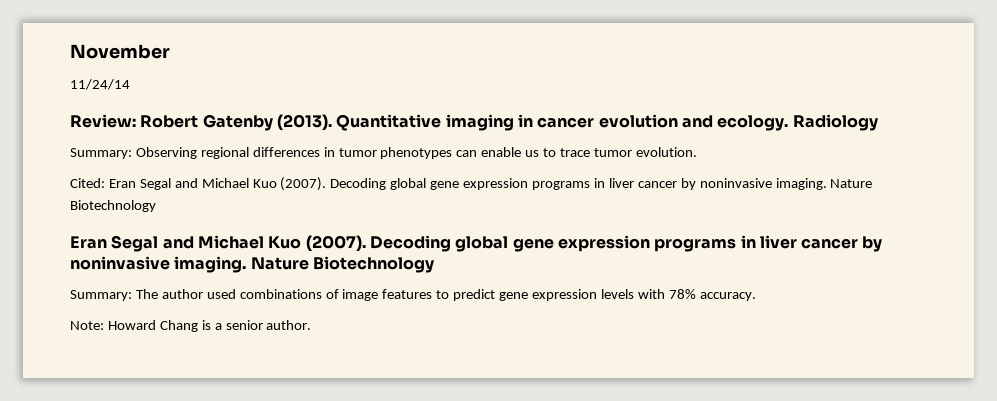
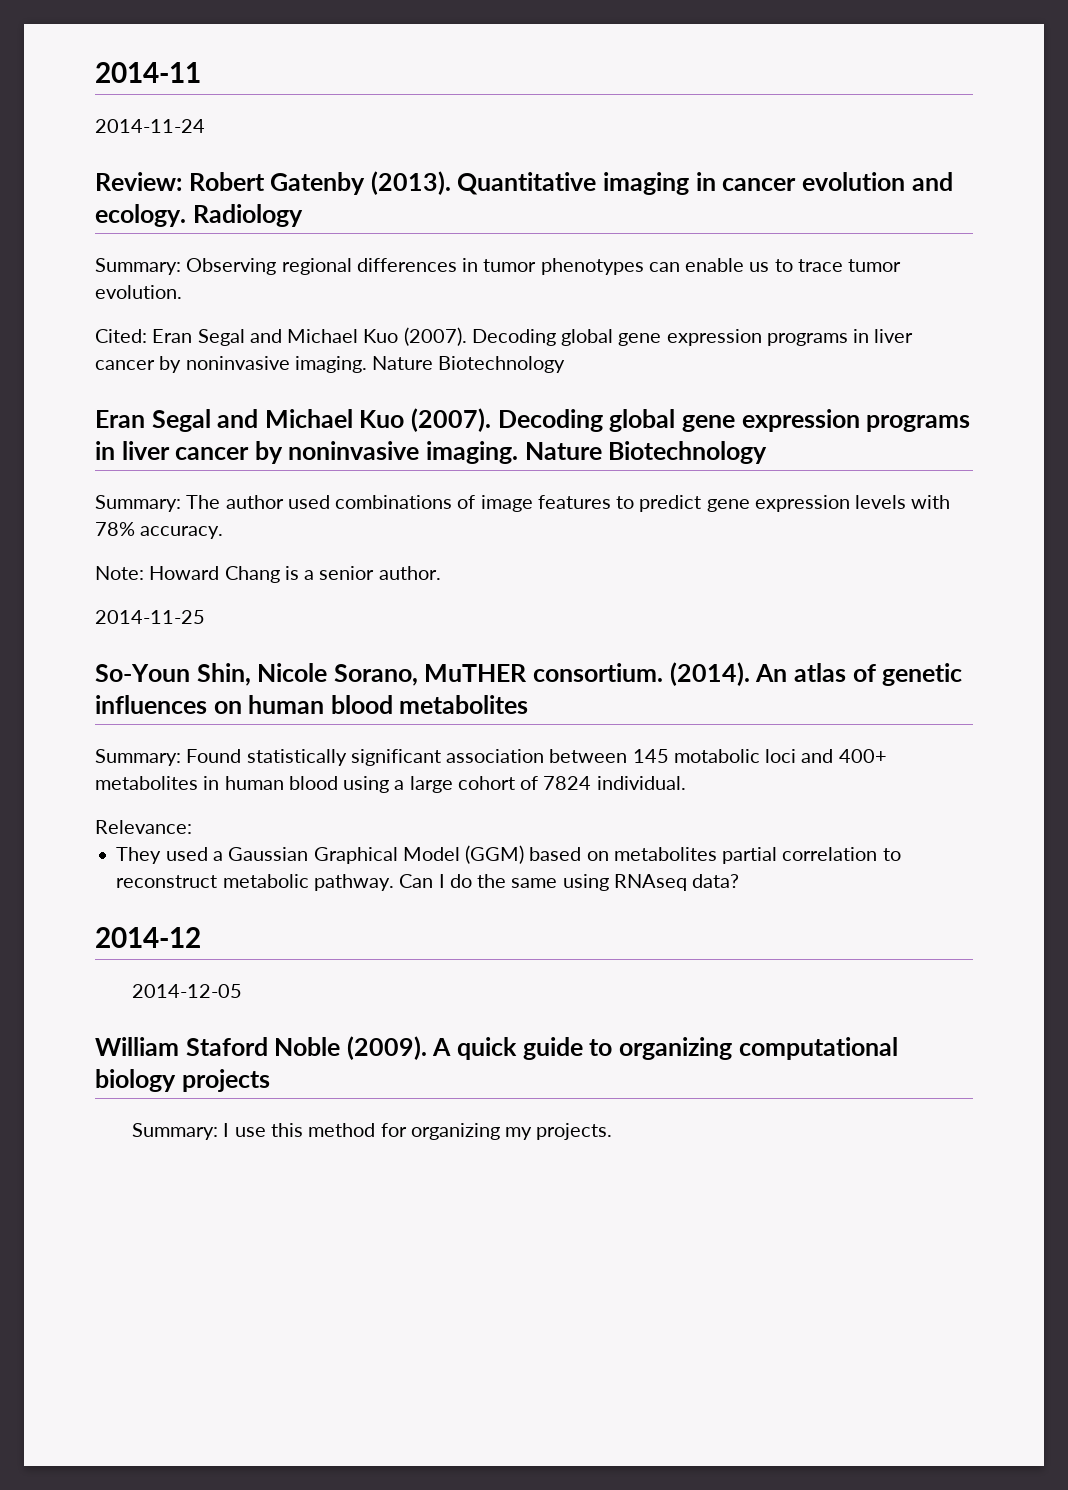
[70,44,170,59] [70,79,130,90] November // 11/24/14 -> [95,62,201,83] [95,119,205,133] 2014-11 // 2014-11-24
(312, 325) none -> [95,610,205,624] [95,662,963,686] [95,695,529,714] [95,749,887,766] [95,776,686,793] [95,820,192,834] [116,845,901,864] [116,874,740,891] [95,927,201,948] [132,984,243,998] [95,1036,898,1060] [95,1069,270,1092] [132,1123,613,1140] // 2014-11-25 // So-Youn Shin, Nicole Sorano, MuTHER consortium. (2014). An atlas of genetic influences on human blood metabolites // Summary: Found statistically significant association between 145 motabolic loci and 400+ metabolites in human blood using a large cohort of 7824 individual. // Relevance: // They used a Gaussian Graphical Model (GGM) based on metabolites partial correlation to reconstruct metabolic pathway. Can I do the same using RNAseq data? // 2014-12 // 2014-12-05 // William Staford Noble (2009). A quick guide to organizing computational biology projects // Summary: I use this method for organizing my projects.

